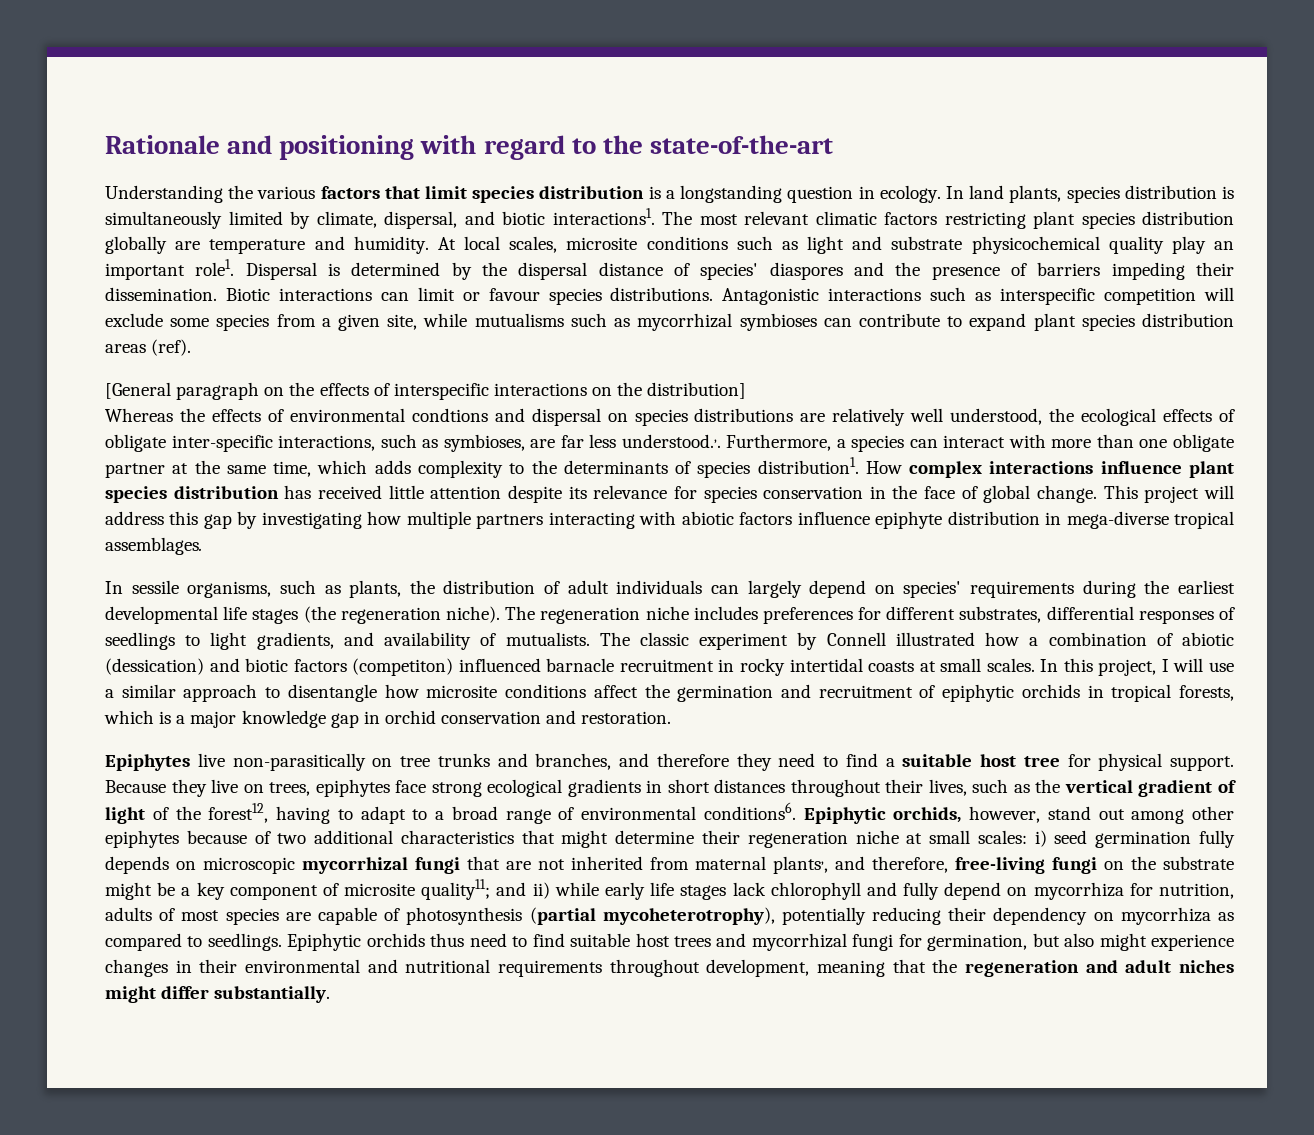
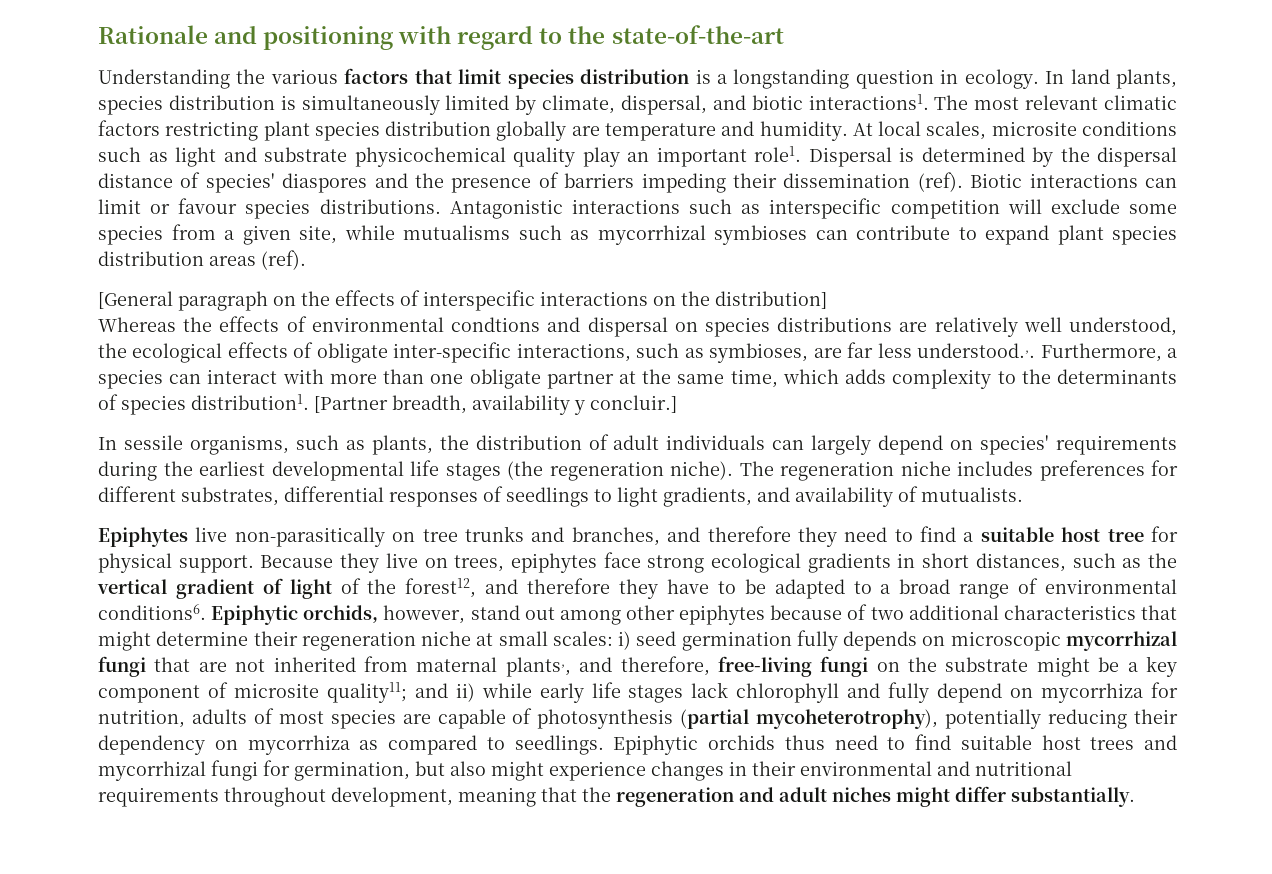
[105,287,217,301] dissemination. -> [783,172,963,192] dissemination (ref).
[865,461,1235,478] [105,485,1234,503] [105,511,1235,529] [105,537,202,555] How complex interactions influence plant species distribution has received little attention despite its relevance for species conservation in the face of global change. This project will address this gap by investigating how multiple partners interacting with abiotic factors influence epiphyte distribution in mega-diverse tropical assemblages. -> [314,395,677,415] [Partner breadth, availability y concluir.]
[599,632,1234,650] [105,658,1234,676] [105,684,1234,702] [104,710,672,728] The classic experiment by Connell illustrated how a combination of abiotic (dessication) and biotic factors (competiton) influenced barnacle recruitment in rocky intertidal coasts at small scales. In this project, I will use a similar approach to disentangle how microsite conditions affect the germination and recruitment of epiphytic orchids in tropical forests, which is a major knowledge gap in orchid conservation and restoration. -> (1023, 494) none
[714,779,967,797] distances throughout their lives, -> [975,553,1066,572] distances,
[276,806,406,824] having to adapt -> [485,578,845,599] and therefore they have to be adapted

